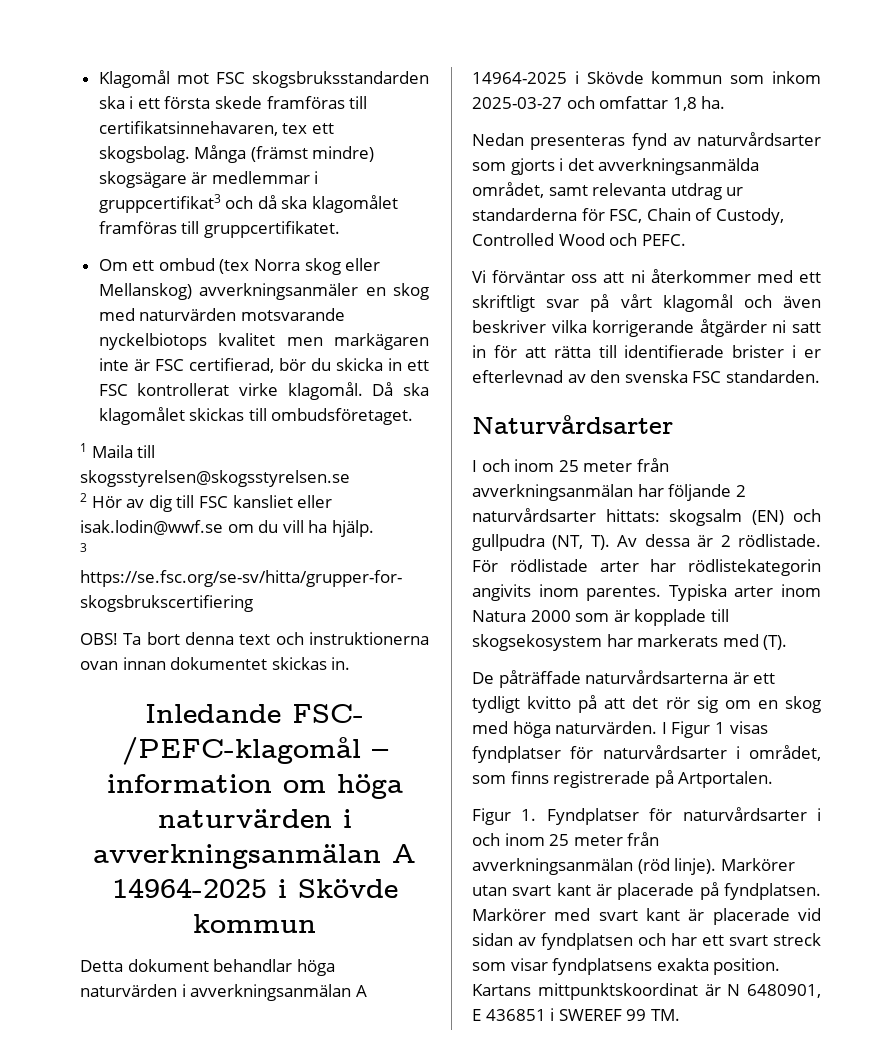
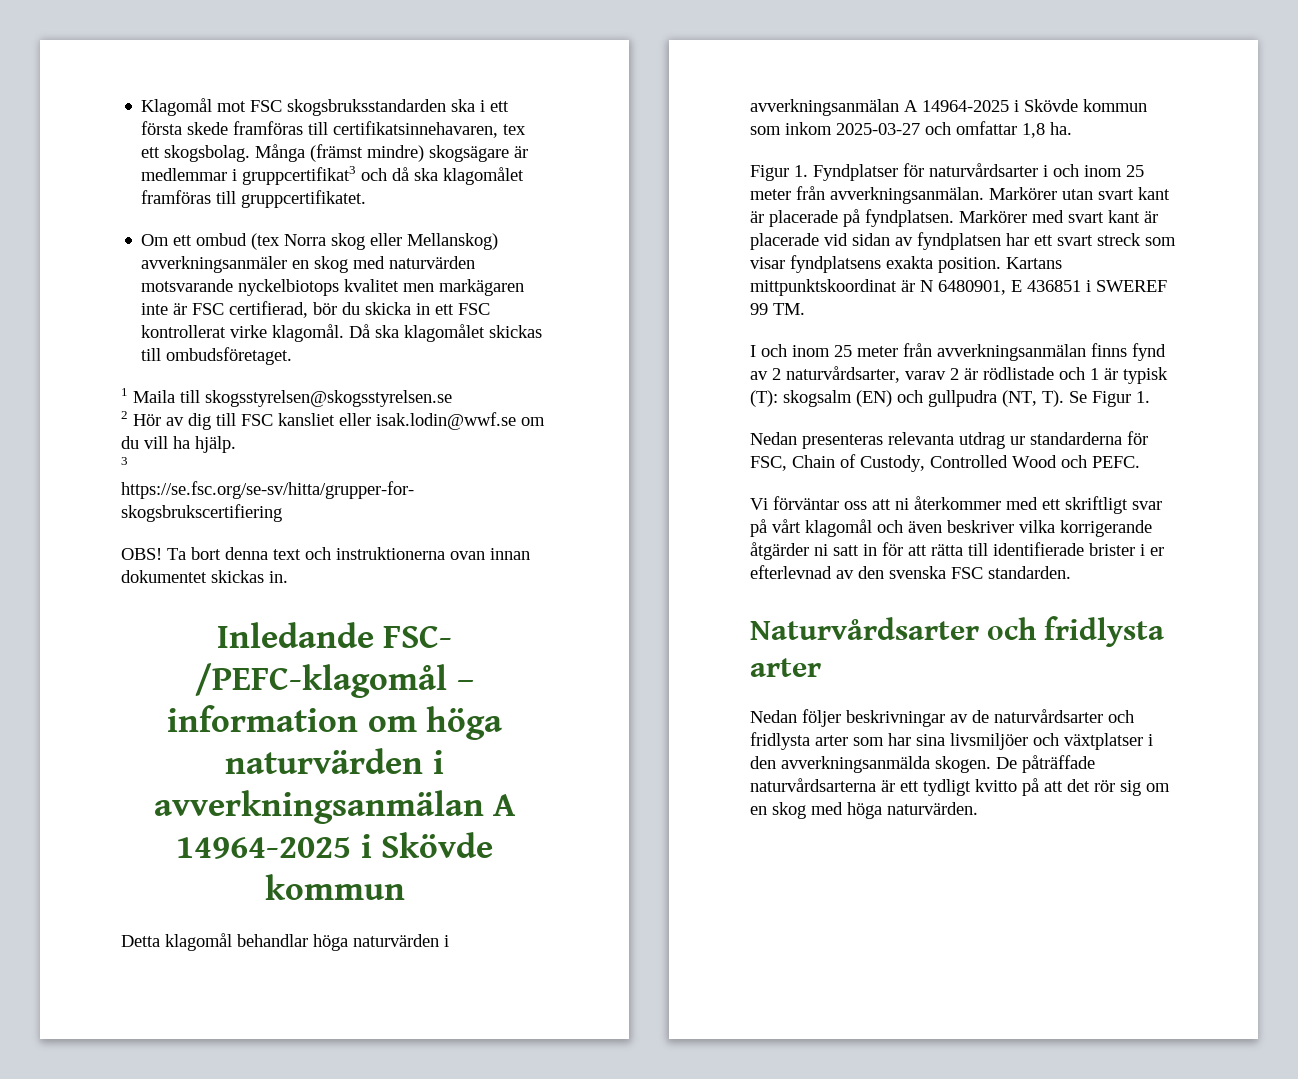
[127,959,209,972] dokument -> [165,933,232,951] klagomål
[472,132,821,150] [472,158,760,175] [472,182,588,198] Nedan presenteras fynd av naturvårdsarter som gjorts i det avverkningsanmälda området, samt -> [750,163,1144,181] [750,186,1170,204] [750,209,1158,227] [750,232,1176,250] [750,255,1062,273] [750,279,1167,296] [750,303,805,315] [750,343,1166,361] [750,366,1168,384] [750,390,1150,407] [750,432,883,449] Figur 1. Fyndplatser för naturvårdsarter i och inom 25 meter från avverkningsanmälan. Markörer utan svart kant är placerade på fyndplatsen. Markörer med svart kant är placerade vid sidan av fyndplatsen har ett svart streck som visar fyndplatsens exakta position. Kartans mittpunktskoordinat är N 6480901, E 436851 i SWEREF 99 TM. // I och inom 25 meter från avverkningsanmälan finns fynd av 2 naturvårdsarter, varav 2 är rödlistade och 1 är typisk (T): skogsalm (EN) och gullpudra (NT, T). Se Figur 1. // Nedan presenteras
[472,458,669,472] [472,484,746,501] [472,508,821,526] [472,534,821,551] [472,559,821,576] [472,584,821,601] [472,609,729,626] [472,634,788,651] // I och inom 25 meter från avverkningsanmälan har följande 2 naturvårdsarter hittats: skogsalm (EN) och gullpudra (NT, T). Av dessa är 2 rödlistade. För rödlistade arter har rödlistekategorin angivits inom parentes. Typiska arter inom Natura 2000 som är kopplade till skogsekosystem har markerats med (T). // -> [987,616,1165,647] [750,658,821,677] [750,709,1134,727] [750,732,1153,750] [750,756,991,773] och fridlysta arter // Nedan följer beskrivningar av de naturvårdsarter och fridlysta arter som har sina livsmiljöer och växtplatser i den avverkningsanmälda skogen.
[661,721,768,738] [472,745,821,763] [472,770,774,788] [472,807,821,825] [472,832,660,846] [472,858,795,875] [472,882,821,900] [472,908,821,925] [472,933,821,950] [472,958,781,975] [472,983,821,1000] [472,1008,680,1021] I Figur 1 visas fyndplatser för naturvårdsarter i området, som finns registrerade på Artportalen. // Figur 1. Fyndplatser för naturvårdsarter i och inom 25 meter från avverkningsanmälan (röd linje). Markörer utan svart kant är placerade på fyndplatsen. Markörer med svart kant är placerade vid sidan av fyndplatsen och har ett svart streck som visar fyndplatsens exakta position. Kartans mittpunktskoordinat är N 6480901, E 436851 i SWEREF 99 TM. -> (978, 808) none

